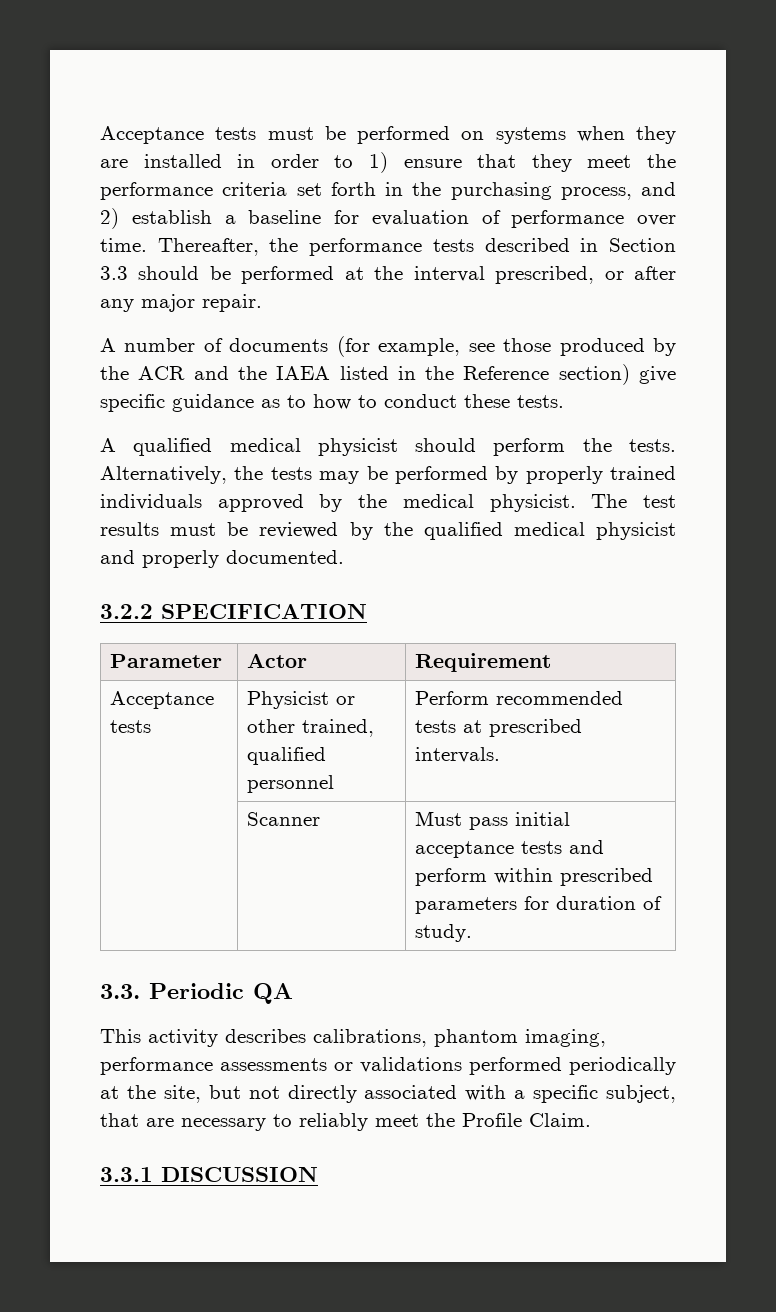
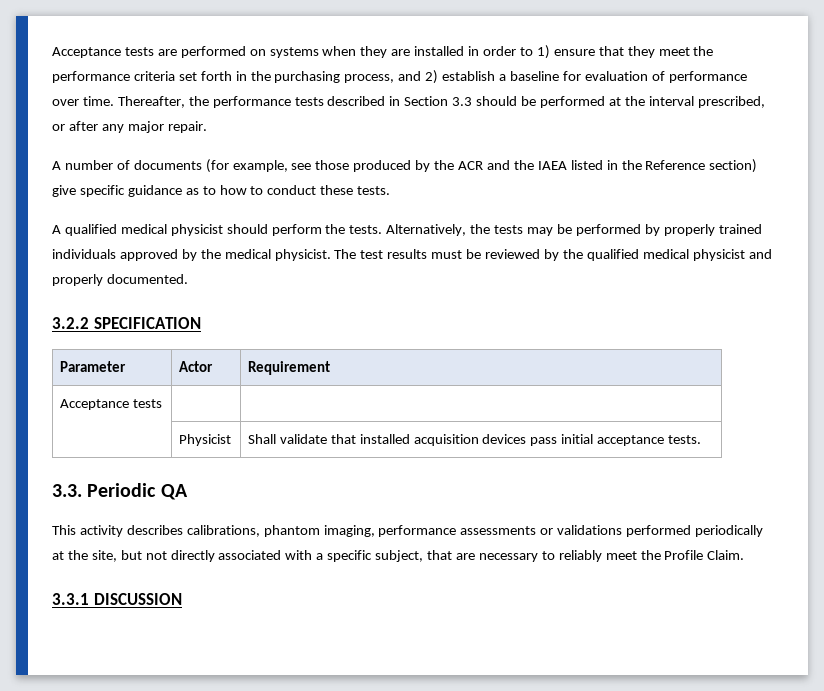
[100,126,346,144] Acceptance tests must be -> [52,47,177,58] Acceptance tests are
[246,691,355,709] [246,719,374,737] [246,747,326,765] [246,775,334,793] [414,691,623,705] [414,719,582,737] [414,747,500,763] [246,812,320,826] [414,811,570,830] [414,840,604,858] [414,868,653,886] [414,896,662,914] [414,924,472,942] Physicist or other trained, qualified personnel | Perform recommended tests at prescribed intervals. // | Scanner | Must pass initial acceptance tests and perform within prescribed parameters for duration of study. -> [178,434,231,446] [247,434,702,446] | // | Physicist | Shall validate that installed acquisition devices pass initial acceptance tests.

